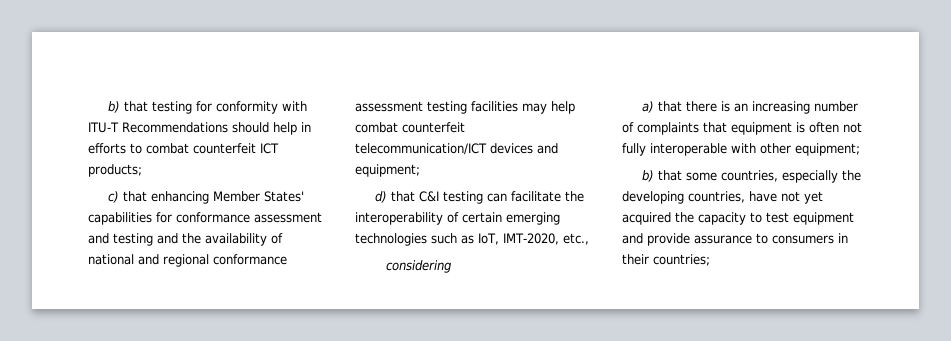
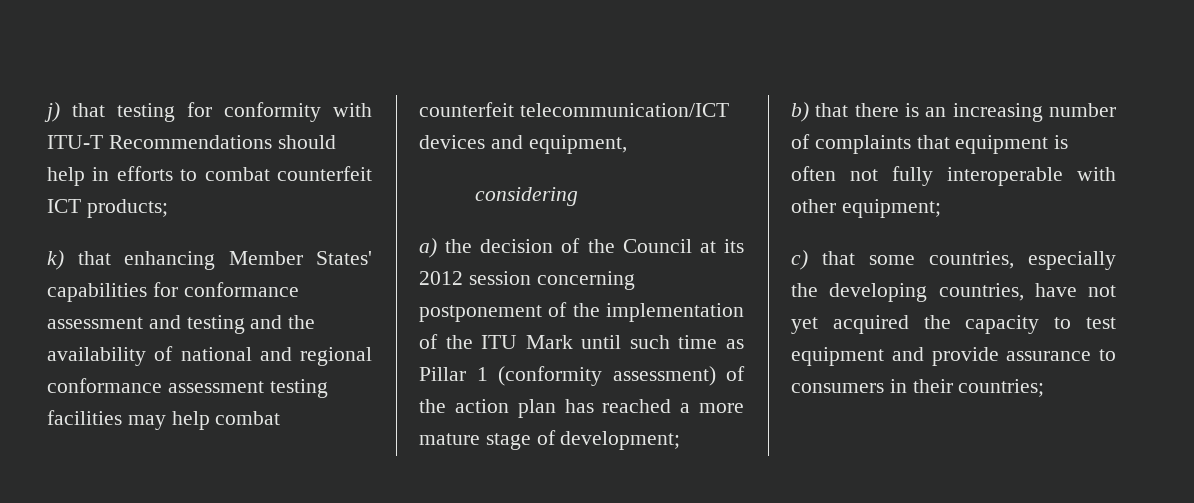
[107,101,120,113] b) -> [44,102,60,122] j)
[107,191,119,203] c) -> [47,250,64,270] k)
[355,164,420,177] [374,191,584,204] [355,212,560,225] [355,233,589,246] [385,260,451,273] [641,101,654,113] equipment; // d) that C&I testing can facilitate the interoperability of certain emerging technologies such as IoT, IMT-2020, etc., // considering // a) -> [528,135,627,154] [474,187,578,206] [419,238,744,258] [419,271,635,290] [419,302,744,322] [419,334,744,349] [419,366,745,386] [419,399,744,418] [419,430,681,450] [791,102,809,122] equipment, // considering // a) the decision of the Council at its 2012 session concerning postponement of the implementation of the ITU Mark until such time as Pillar 1 (conformity assessment) of the action plan has reached a more mature stage of development; // b)
[641,170,654,182] b) -> [791,250,808,270] c)

